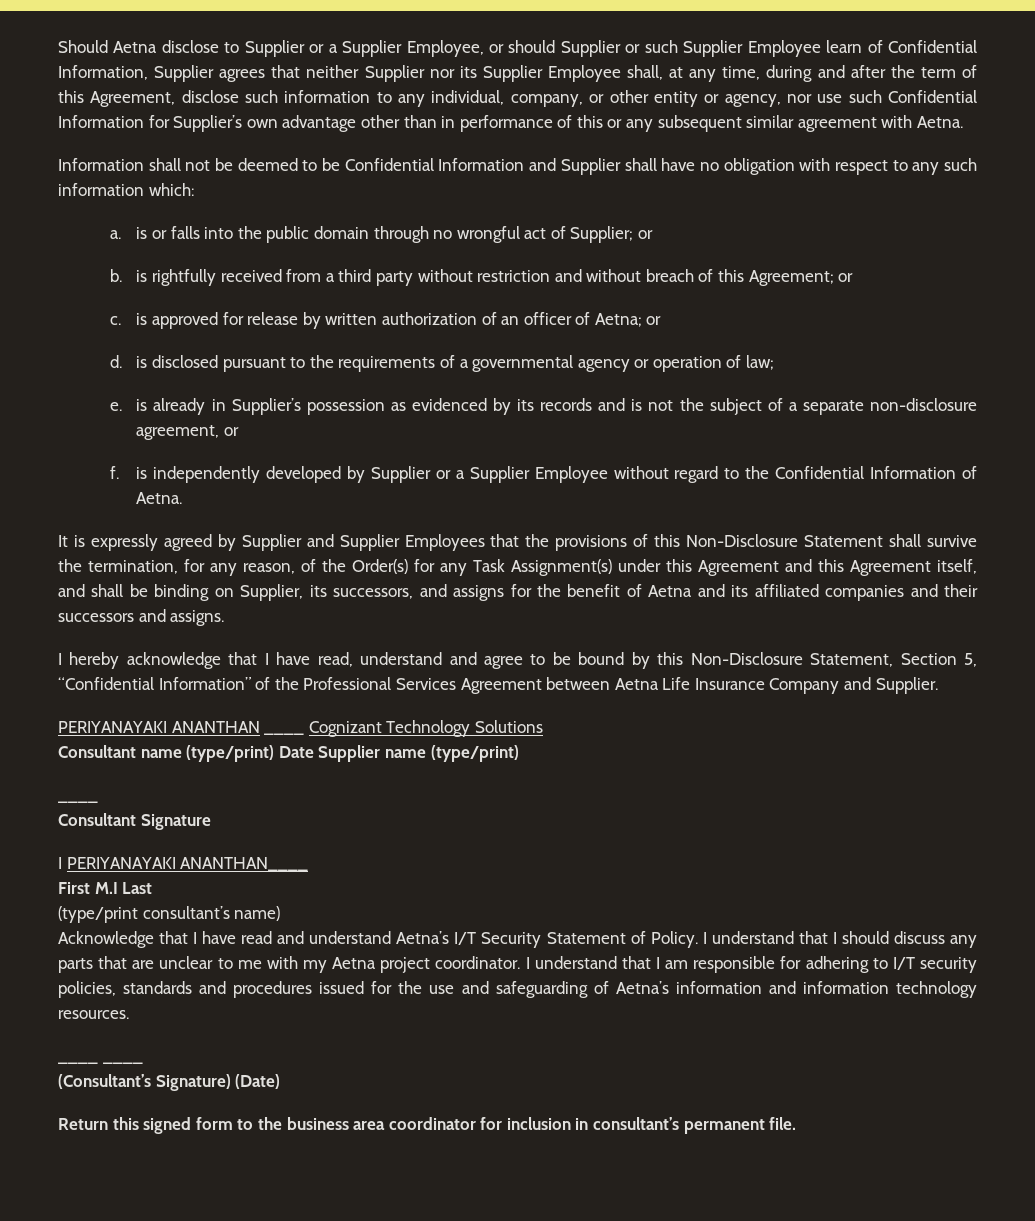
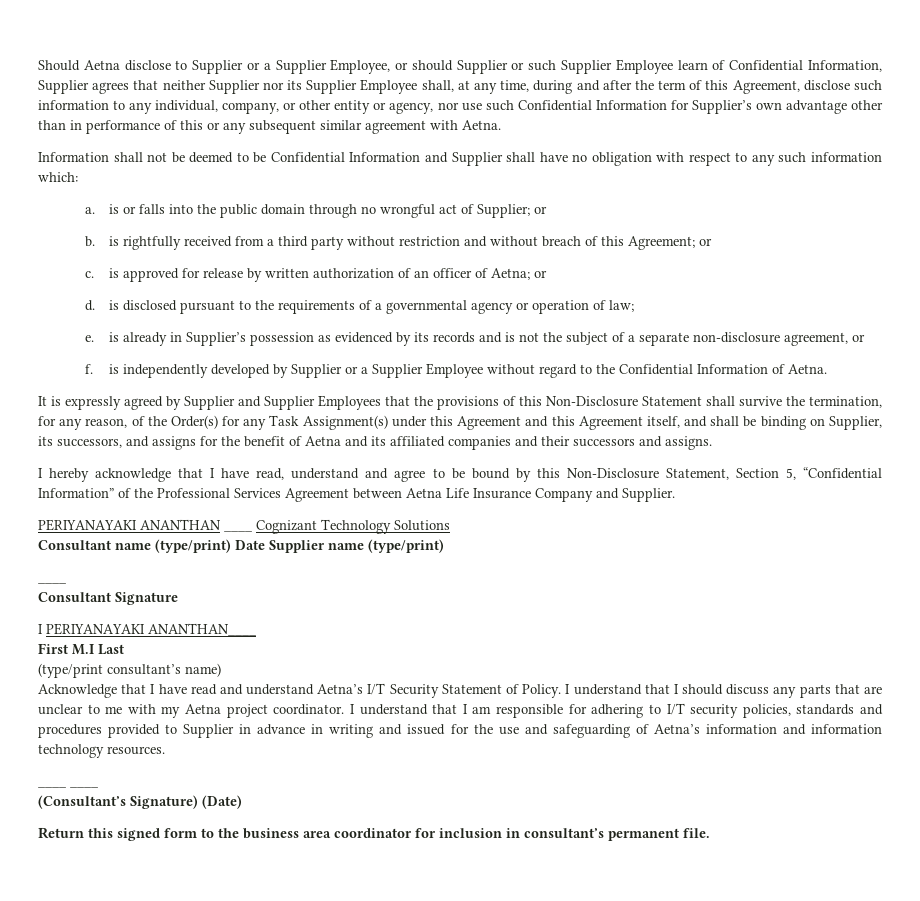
(313, 989) none -> [108,724,403,738] provided to Supplier in advance in writing and

